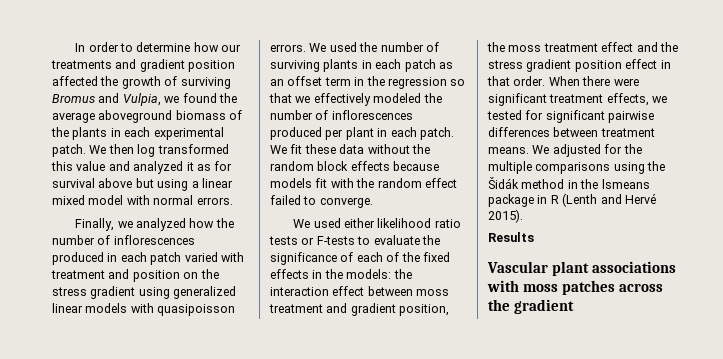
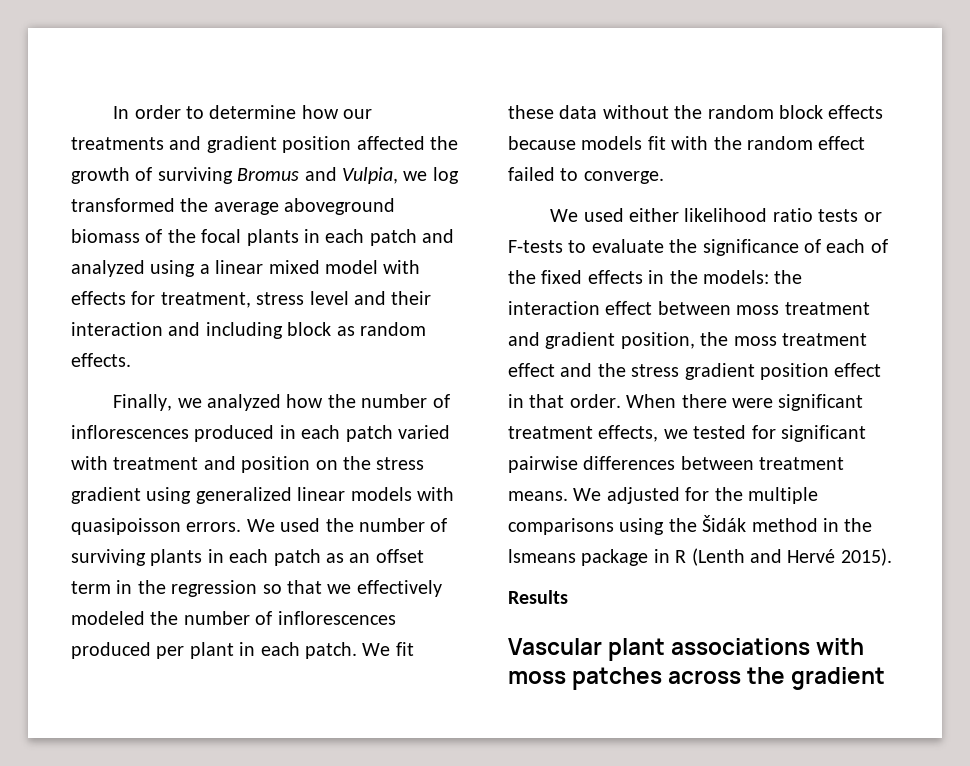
[182,93,217,103] found -> [432,167,459,184] [71,198,175,212] log transformed
[72,127,224,140] [52,144,229,157] [51,161,233,174] [52,178,154,188] plants in each experimental patch. We then log transformed this value and analyzed it as for survival above but -> [201,229,455,246] [71,260,145,277] focal plants in each patch and analyzed
[153,195,233,205] normal errors. -> [71,291,432,308] [71,322,426,339] [71,353,131,367] effects for treatment, stress level and their interaction and including block as random effects.

